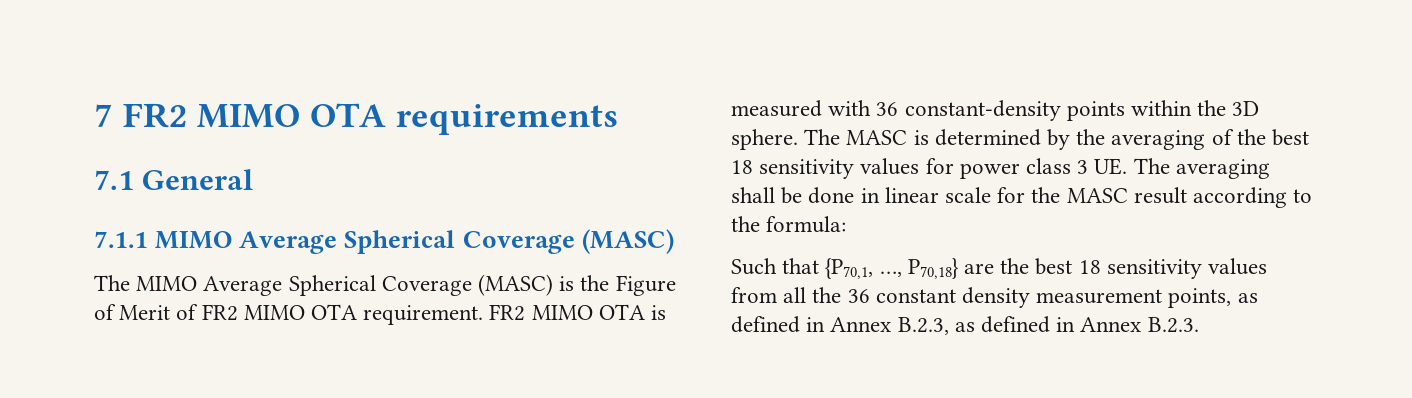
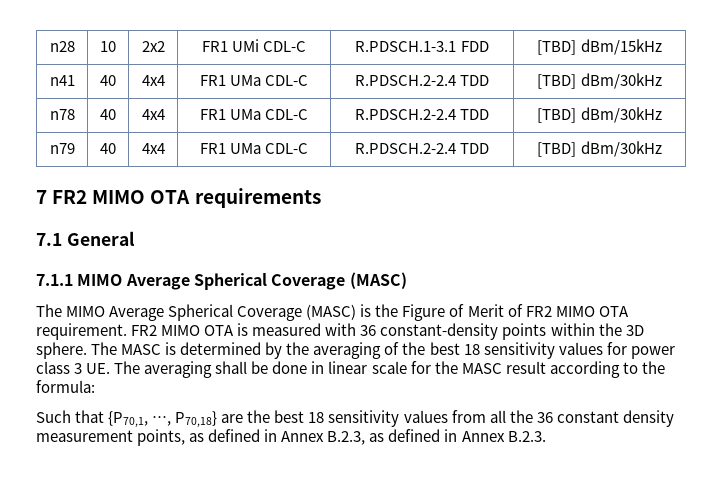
(94, 115) none -> [49,41,75,52] [100,41,116,52] [141,41,165,52] [201,39,307,52] [355,41,489,52] [537,39,662,55] [49,75,75,86] [100,75,116,86] [141,75,165,86] [199,75,309,86] [354,75,490,86] [537,73,662,89] [49,109,75,120] [100,109,116,120] [141,109,165,120] [199,109,309,120] [354,109,490,120] [537,107,662,123] [49,143,75,154] [100,143,116,154] [141,143,165,154] [199,143,309,154] [354,143,490,154] [537,141,662,157] n28 | 10 | 2x2 | FR1 UMi CDL-C | R.PDSCH.1-3.1 FDD | [TBD] dBm/15kHz // n41 | 40 | 4x4 | FR1 UMa CDL-C | R.PDSCH.2-2.4 TDD | [TBD] dBm/30kHz // n78 | 40 | 4x4 | FR1 UMa CDL-C | R.PDSCH.2-2.4 TDD | [TBD] dBm/30kHz // n79 | 40 | 4x4 | FR1 UMa CDL-C | R.PDSCH.2-2.4 TDD | [TBD] dBm/30kHz //

